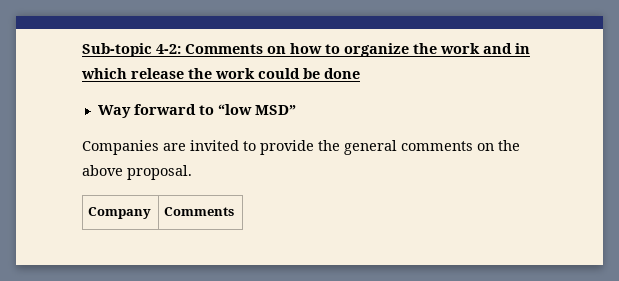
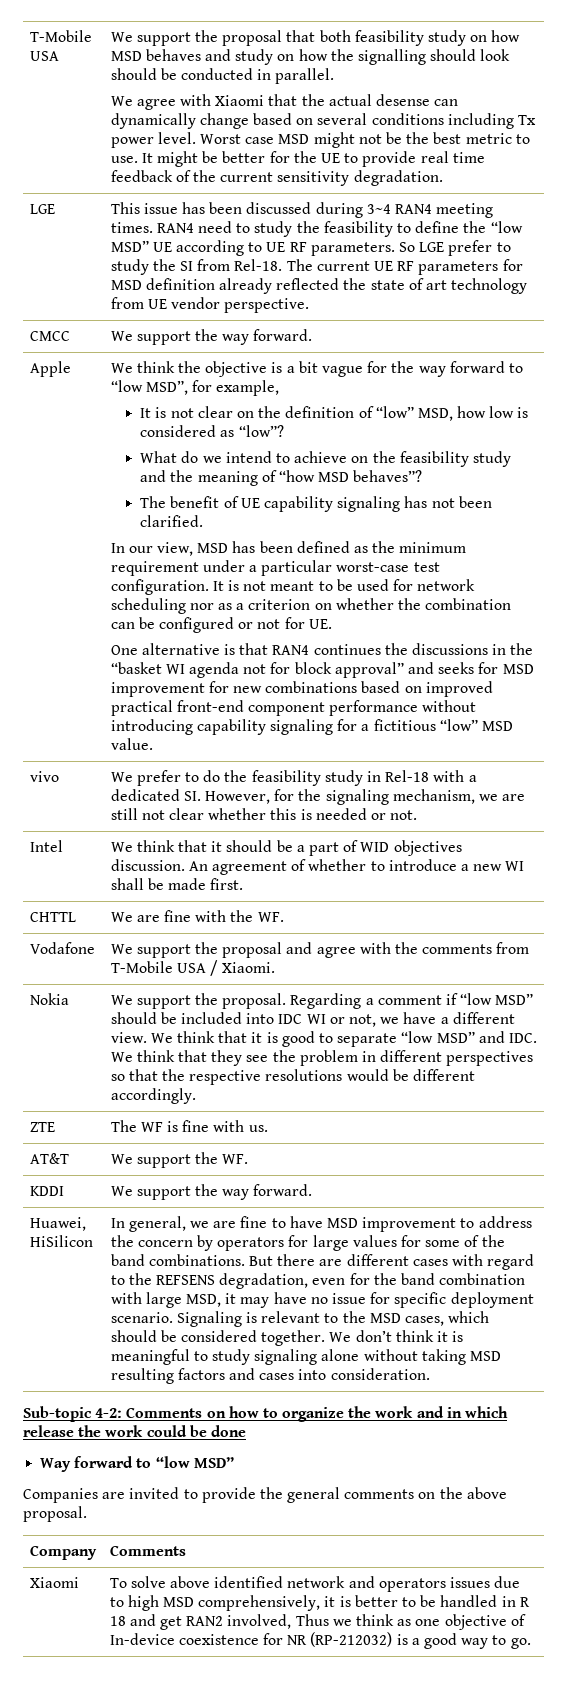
(82, 50) none -> [29,30,92,42] [29,51,59,61] [110,30,521,46] [110,49,511,65] [110,68,335,84] [110,94,459,110] [110,113,536,129] [110,132,530,148] [110,151,485,167] [110,170,443,186] [29,204,55,214] [110,202,494,218] [110,221,523,237] [110,240,511,256] [110,259,523,275] [110,278,528,294] [110,297,310,313] [29,331,70,341] [110,329,313,345] [29,361,71,377] [110,361,523,377] [110,380,280,396] [140,406,529,421] [140,425,284,437] [140,451,511,467] [140,470,423,486] [140,496,492,512] [140,515,204,527] [110,541,467,556] [110,560,440,576] [110,579,476,595] [110,598,512,614] [110,617,332,633] [110,643,534,655] [110,662,534,678] [110,681,493,697] [110,700,477,716] [110,719,513,735] [110,738,153,750] [29,771,59,782] [110,770,477,786] [110,789,526,805] [110,808,418,820] [29,840,63,852] [110,840,462,856] [110,859,525,875] [110,878,244,890] [29,912,76,922] [110,910,284,922] [29,942,95,954] [110,942,530,958] [110,960,276,976] [29,993,69,1005] [110,993,534,1009] [110,1012,515,1027] [110,1031,537,1047] [110,1050,534,1066] [110,1069,475,1085] [110,1088,196,1104] [29,1122,55,1132] [110,1120,268,1132] [29,1153,69,1164] [110,1152,249,1168] [29,1186,64,1196] [110,1184,313,1200] [29,1217,86,1231] [29,1235,93,1247] [110,1216,532,1232] [110,1235,505,1251] [110,1254,535,1270] [110,1273,526,1289] [110,1292,534,1308] [110,1311,490,1327] [110,1330,464,1346] [110,1349,501,1365] [110,1368,430,1384] T-Mobile USA | We support the proposal that both feasibility study on how MSD behaves and study on how the signalling should look should be conducted in parallel. // We agree with Xiaomi that the actual desense can dynamically change based on several conditions including Tx power level. Worst case MSD might not be the best metric to use. It might be better for the UE to provide real time feedback of the current sensitivity degradation. // LGE | This issue has been discussed during 3~4 RAN4 meeting times. RAN4 need to study the feasibility to define the “low MSD” UE according to UE RF parameters. So LGE prefer to study the SI from Rel-18. The current UE RF parameters for MSD definition already reflected the state of art technology from UE vendor perspective. // CMCC | We support the way forward. // Apple | We think the objective is a bit vague for the way forward to “low MSD”, for example, // It is not clear on the definition of “low” MSD, how low is considered as “low”? // What do we intend to achieve on the feasibility study and the meaning of “how MSD behaves”? // The benefit of UE capability signaling has not been clarified. // In our view, MSD has been defined as the minimum requirement under a particular worst-case test configuration. It is not meant to be used for network scheduling nor as a criterion on whether the combination can be configured or not for UE. // One alternative is that RAN4 continues the discussions in the “basket WI agenda not for block approval” and seeks for MSD improvement for new combinations based on improved practical front-end component performance without introducing capability signaling for a fictitious “low” MSD value. // vivo | We prefer to do the feasibility study in Rel-18 with a dedicated SI. However, for the signaling mechanism, we are still not clear whether this is needed or not. // Intel | We think that it should be a part of WID objectives discussion. An agreement of whether to introduce a new WI shall be made first. // CHTTL | We are fine with the WF. // Vodafone | We support the proposal and agree with the comments from T-Mobile USA / Xiaomi. // Nokia | We support the proposal. Regarding a comment if “low MSD” should be included into IDC WI or not, we have a different view. We think that it is good to separate “low MSD” and IDC. We think that they see the problem in different perspectives so that the respective resolutions would be different accordingly. // ZTE | The WF is fine with us. // AT&T | We support the WF. // KDDI | We support the way forward. // Huawei, HiSilicon | In general, we are fine to have MSD improvement to address the concern by operators for large values for some of the band combinations. But there are different cases with regard to the REFSENS degradation, even for the band combination with large MSD, it may have no issue for specific deployment scenario. Signaling is relevant to the MSD cases, which should be considered together. We don’t think it is meaningful to study signaling alone without taking MSD resulting factors and cases into consideration. //
(235, 211) none -> [29,1577,79,1588] [109,1576,521,1592] [109,1595,530,1611] [109,1614,526,1630] [109,1632,531,1649] // Xiaomi | To solve above identified network and operators issues due to high MSD comprehensively, it is better to be handled in R 18 and get RAN2 involved, Thus we think as one objective of In-device coexistence for NR (RP-212032) is a good way to go.

